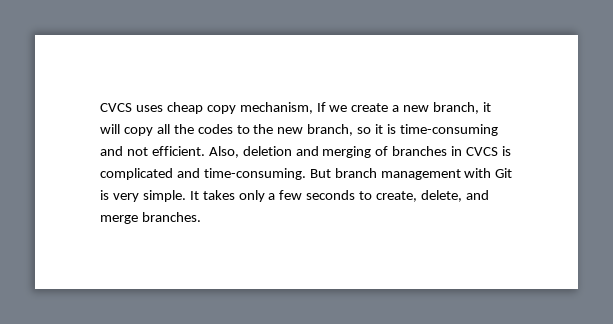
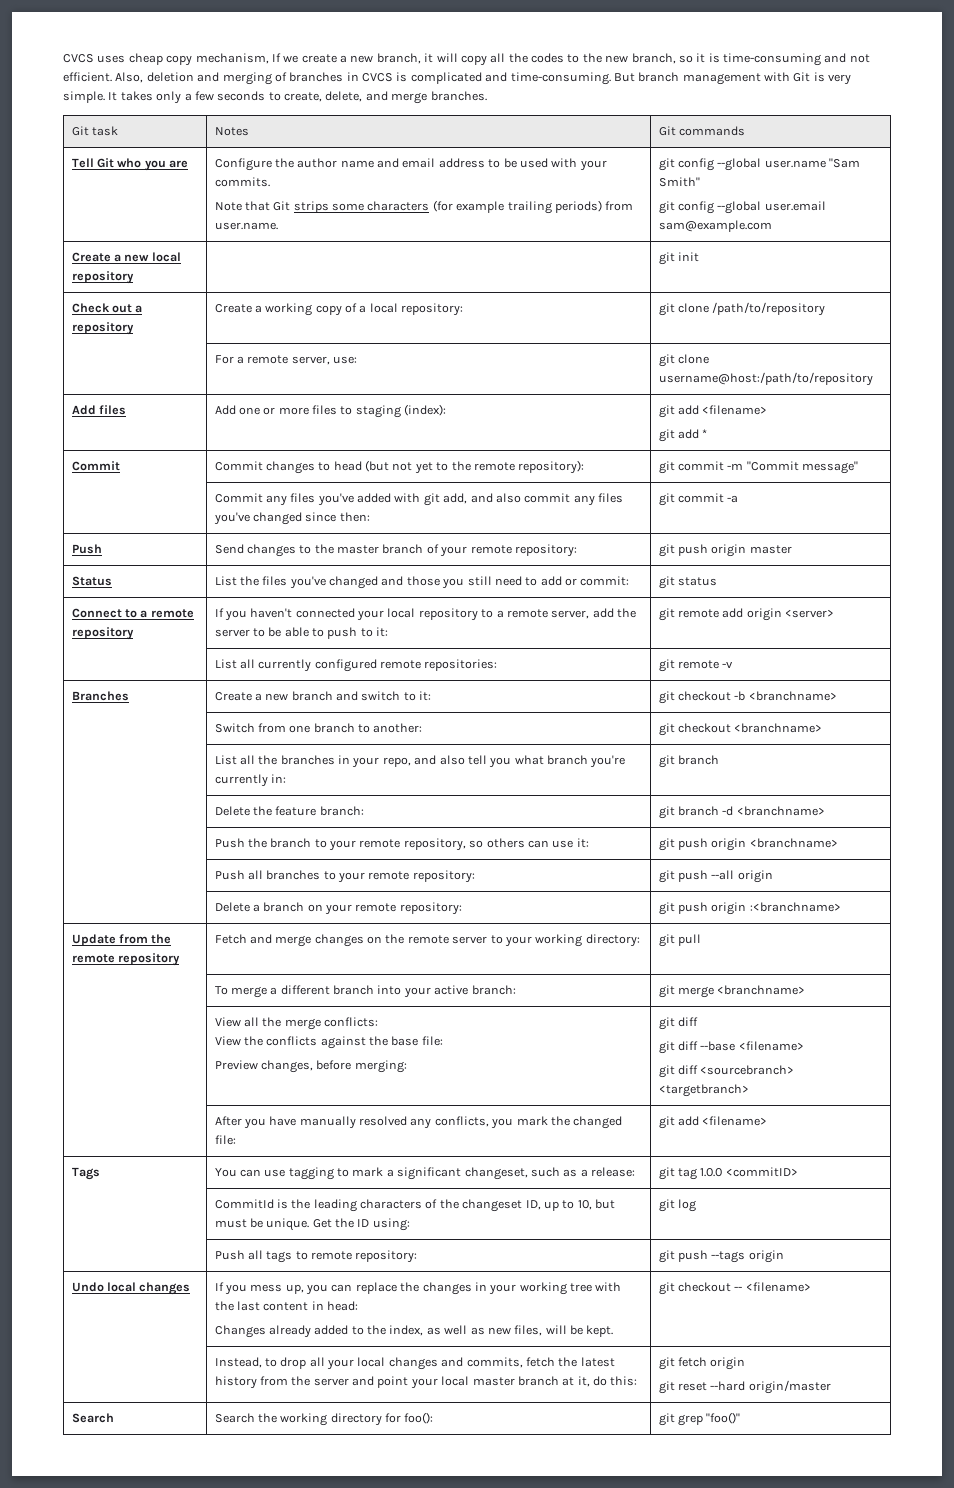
(201, 217) none -> [71,126,118,136] [214,127,249,136] [658,126,745,136] [71,158,189,171] [214,158,607,171] [214,177,270,187] [214,200,634,214] [214,222,278,230] [658,158,861,171] [658,177,700,187] [658,201,826,214] [658,220,772,232] [71,252,181,262] [71,271,134,284] [658,252,699,265] [71,303,143,313] [71,322,134,335] [214,303,464,316] [658,302,826,316] [214,355,358,365] [658,354,709,367] [658,372,873,386] [71,405,126,415] [214,404,447,418] [658,405,768,418] [658,429,708,442] [71,461,120,471] [214,460,585,474] [658,461,859,474] [214,493,624,506] [213,512,370,525] [658,493,739,506] [71,544,102,554] [214,544,577,557] [658,544,792,557] [71,576,112,586] [214,576,630,589] [658,576,717,589] [71,608,194,618] [71,627,134,640] [214,608,637,621] [214,627,389,639] [658,608,835,621] [214,659,498,672] [658,659,734,672] [71,691,129,701] [214,691,432,701] [658,691,837,704] [214,723,423,733] [658,723,823,736] [214,755,626,768] [214,774,286,787] [658,755,719,768] [214,806,364,816] [658,806,825,819] [214,838,589,851] [658,838,838,851] [214,870,475,883] [658,870,773,883] [214,902,462,915] [658,902,841,915] [71,934,172,946] [71,953,180,966] [214,934,640,947] [658,934,701,947] [214,985,516,998] [658,985,806,998] [214,1017,379,1030] [214,1036,443,1049] [214,1060,407,1073] [658,1017,698,1030] [658,1041,804,1054] [658,1065,795,1078] [658,1084,749,1097] [214,1116,623,1129] [214,1135,236,1145] [658,1116,768,1129] [71,1167,100,1180] [214,1167,636,1180] [658,1167,798,1180] [214,1199,616,1212] [214,1218,410,1231] [658,1199,696,1212] [214,1250,418,1263] [658,1250,784,1263] [71,1282,191,1295] [214,1282,622,1295] [214,1301,359,1311] [214,1325,614,1338] [658,1282,811,1295] [214,1357,615,1370] [214,1376,638,1389] [658,1357,746,1370] [658,1380,831,1394] [71,1413,114,1423] [214,1412,434,1426] [658,1412,741,1426] // Git task | Notes | Git commands // Tell Git who you are | Configure the author name and email address to be used with your commits. // Note that Git strips some characters (for example trailing periods) from user.name. | git config --global user.name "Sam Smith" // git config --global user.email sam@example.com // Create a new local repository | | git init // Check out a repository | Create a working copy of a local repository: | git clone /path/to/repository // | For a remote server, use: | git clone username@host:/path/to/repository // Add files | Add one or more files to staging (index): | git add <filename> // git add * // Commit | Commit changes to head (but not yet to the remote repository): | git commit -m "Commit message" // | Commit any files you've added with git add, and also commit any files you've changed since then: | git commit -a // Push | Send changes to the master branch of your remote repository: | git push origin master // Status | List the files you've changed and those you still need to add or commit: | git status // Connect to a remote repository | If you haven't connected your local repository to a remote server, add the server to be able to push to it: | git remote add origin <server> // | List all currently configured remote repositories: | git remote -v // Branches | Create a new branch and switch to it: | git checkout -b <branchname> // | Switch from one branch to another: | git checkout <branchname> // | List all the branches in your repo, and also tell you what branch you're currently in: | git branch // | Delete the feature branch: | git branch -d <branchname> // | Push the branch to your remote repository, so others can use it: | git push origin <branchname> // | Push all branches to your remote repository: | git push --all origin // | Delete a branch on your remote repository: | git push origin :<branchname> // Update from the remote repository | Fetch and merge changes on the remote server to your working directory: | git pull // | To merge a different branch into your active branch: | git merge <branchname> // | View all the merge conflicts: // View the conflicts against the base file: // Preview changes, before merging: | git diff // git diff --base <filename> // git diff <sourcebranch> <targetbranch> // | After you have manually resolved any conflicts, you mark the changed file: | git add <filename> // Tags | You can use tagging to mark a significant changeset, such as a release: | git tag 1.0.0 <commitID> // | CommitId is the leading characters of the changeset ID, up to 10, but must be unique. Get the ID using: | git log // | Push all tags to remote repository: | git push --tags origin // Undo local changes | If you mess up, you can replace the changes in your working tree with the last content in head: // Changes already added to the index, as well as new files, will be kept. | git checkout -- <filename> // | Instead, to drop all your local changes and commits, fetch the latest history from the server and point your local master branch at it, do this: | git fetch origin // git reset --hard origin/master // Search | Search the working directory for foo(): | git grep "foo()"

